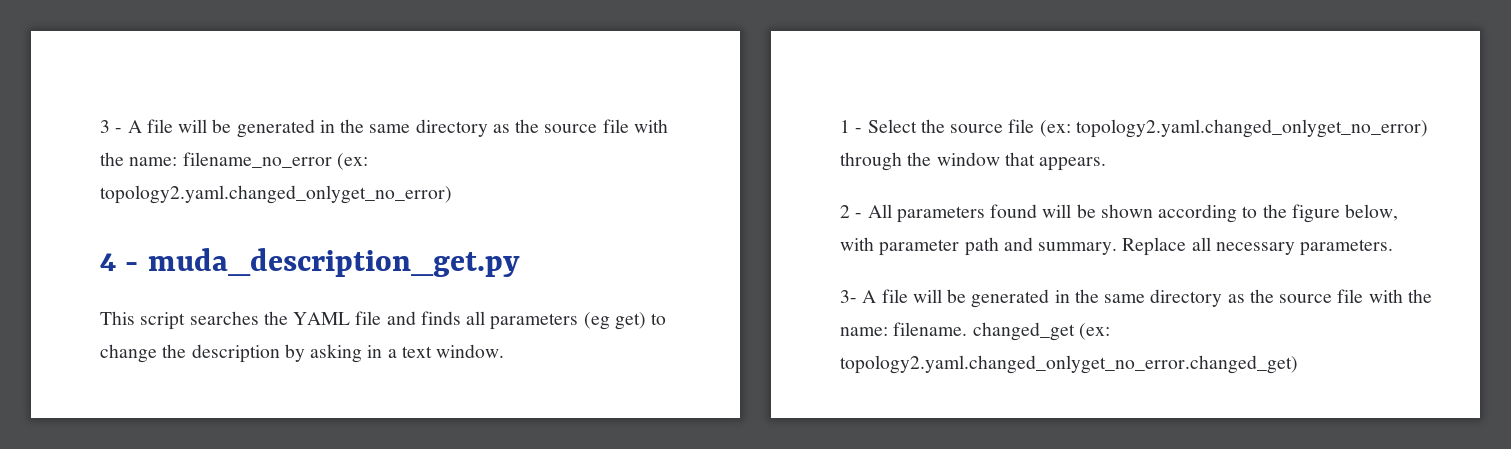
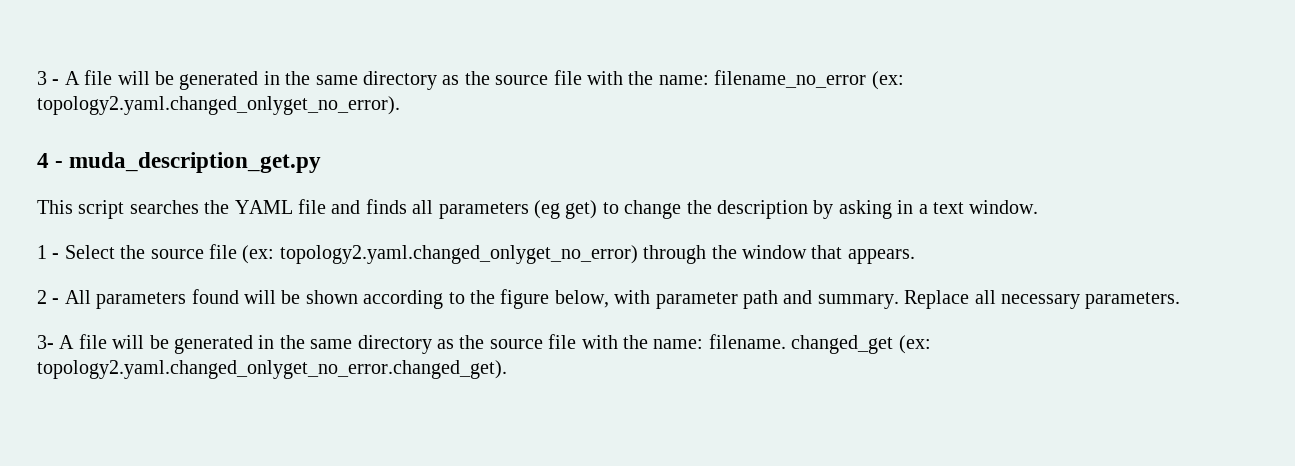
[100,185,452,204] topology2.yaml.changed_onlyget_no_error) -> [37,96,400,115] topology2.yaml.changed_onlyget_no_error).
[840,355,1298,374] topology2.yaml.changed_onlyget_no_error.changed_get) -> [37,360,507,379] topology2.yaml.changed_onlyget_no_error.changed_get).

